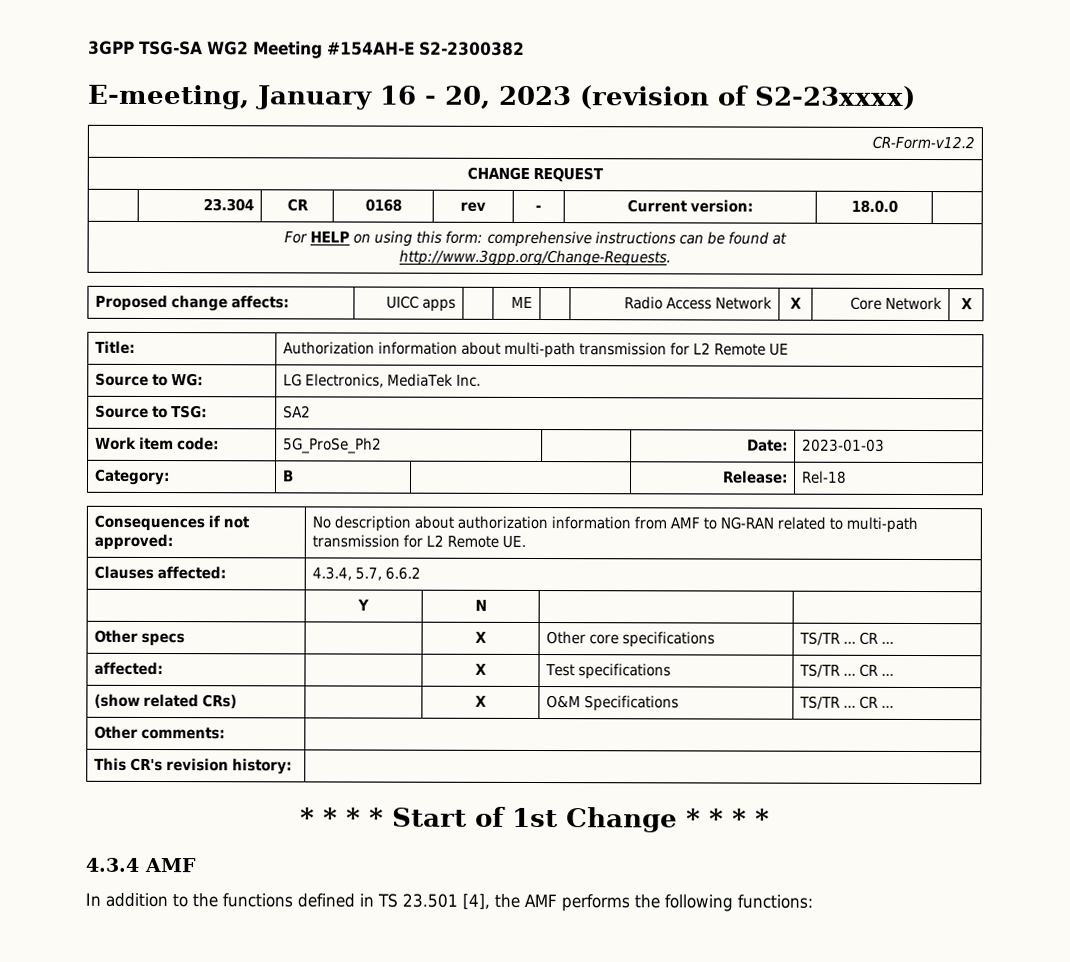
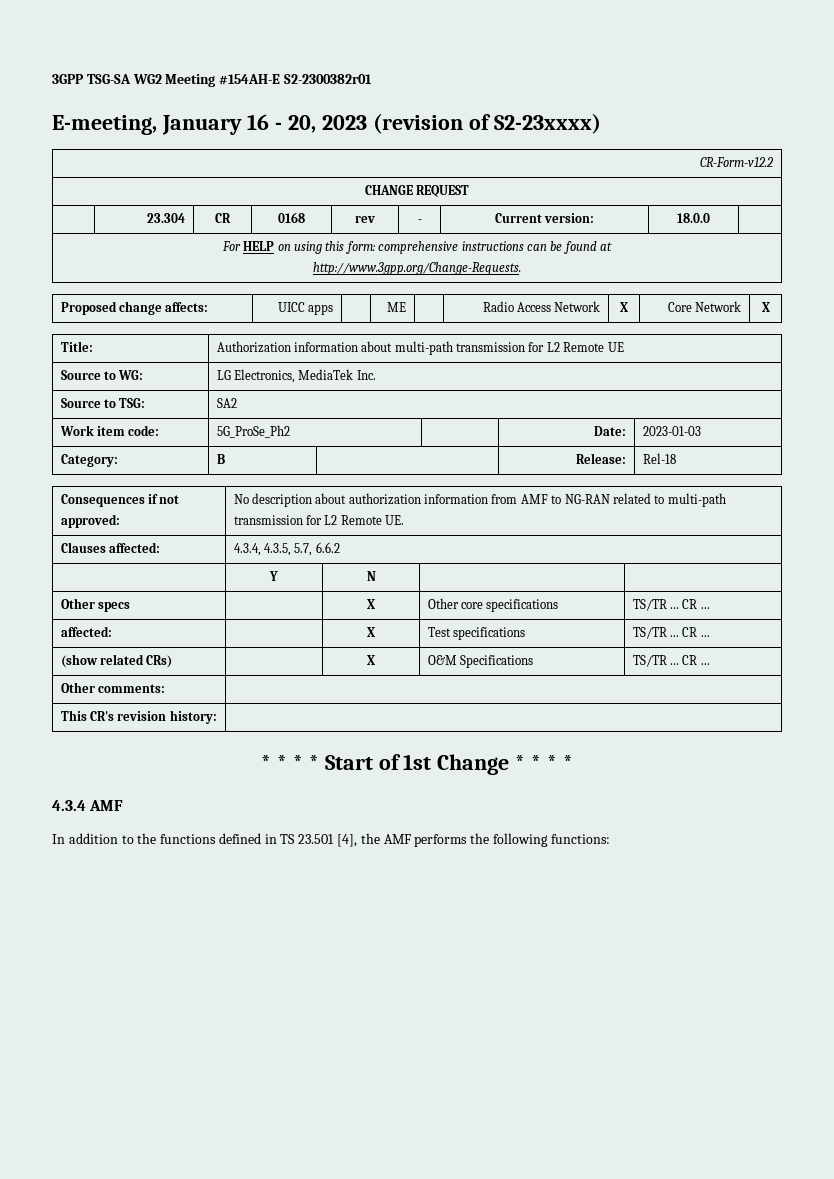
[419,41,525,56] S2-2300382 -> [283,74,372,84] S2-2300382r01
(352, 573) none -> [263,543,291,556] 4.3.5,

